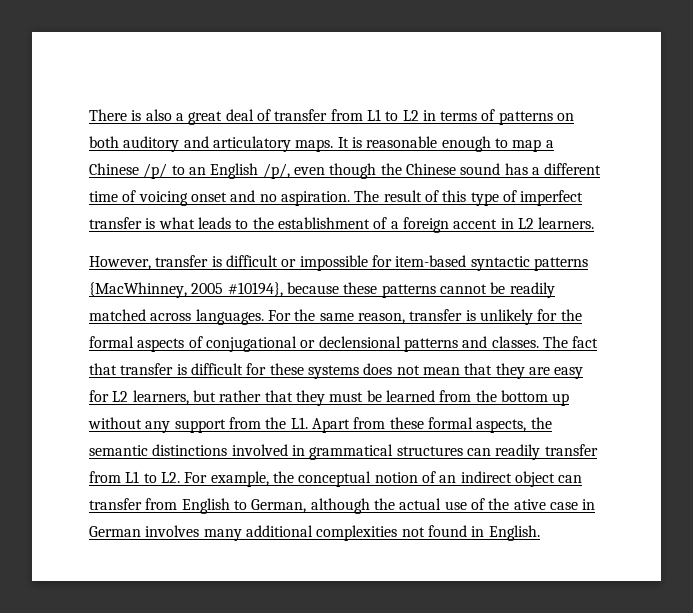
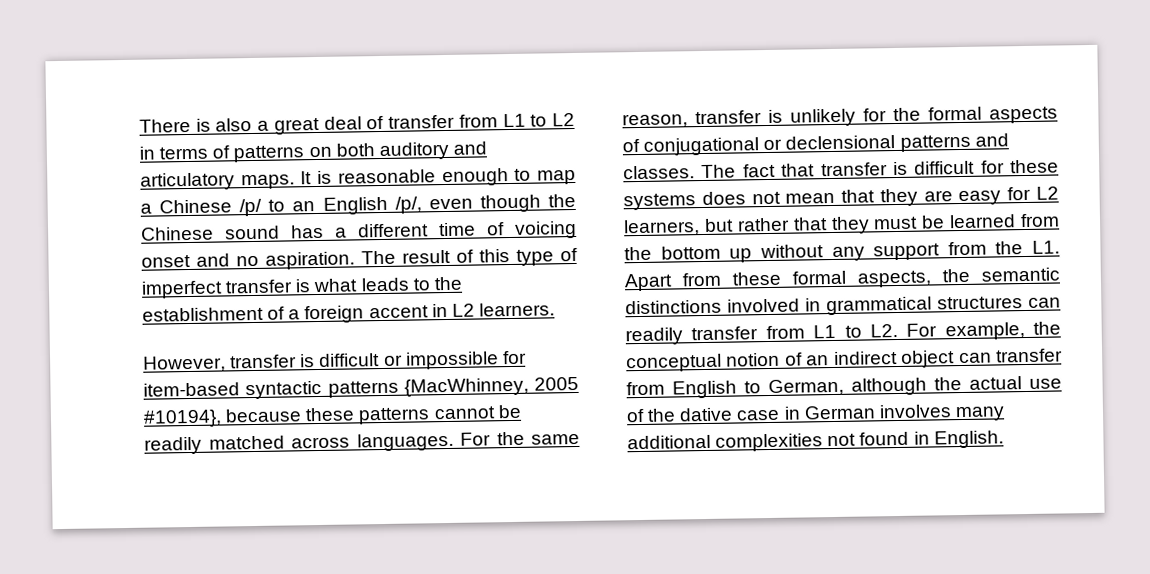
[513,499,546,510] ative -> [679,407,734,422] dative

